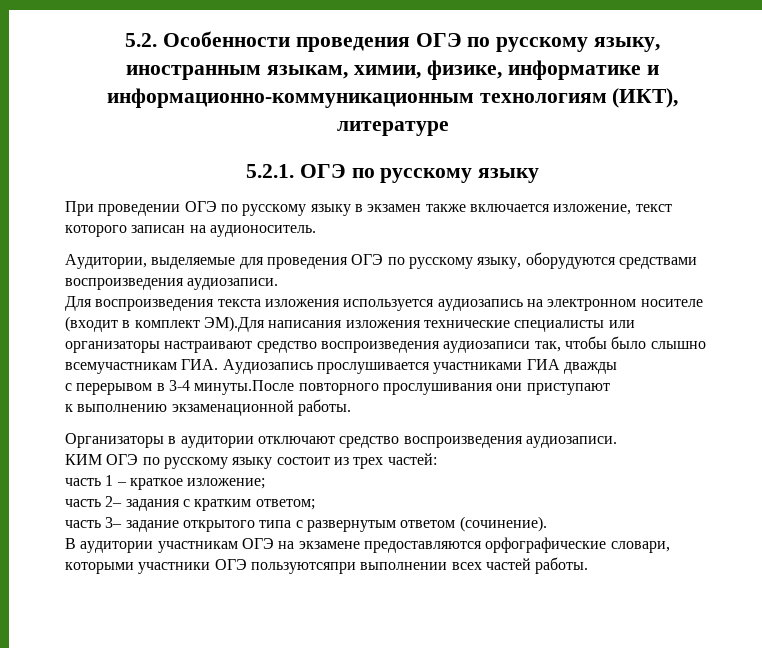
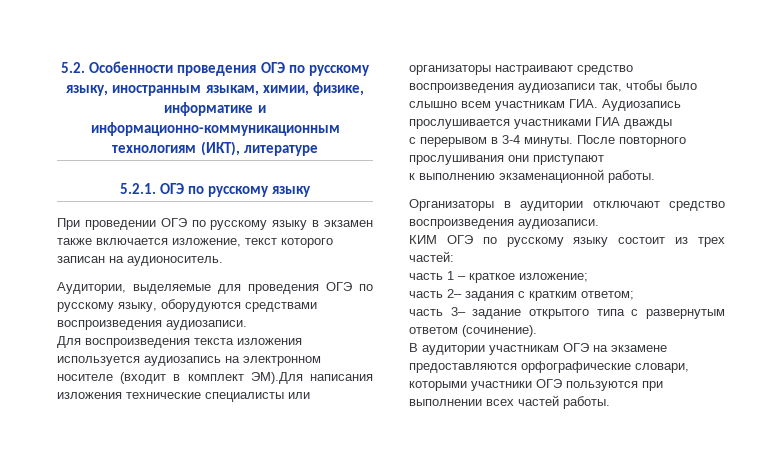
[65,362,177,374] всемучастникам -> [461,101,565,111] всем участникам
[194,380,295,395] минуты.После -> [524,135,615,147] минуты. После
[250,562,356,574] пользуютсяпри -> [566,381,663,391] пользуются при

